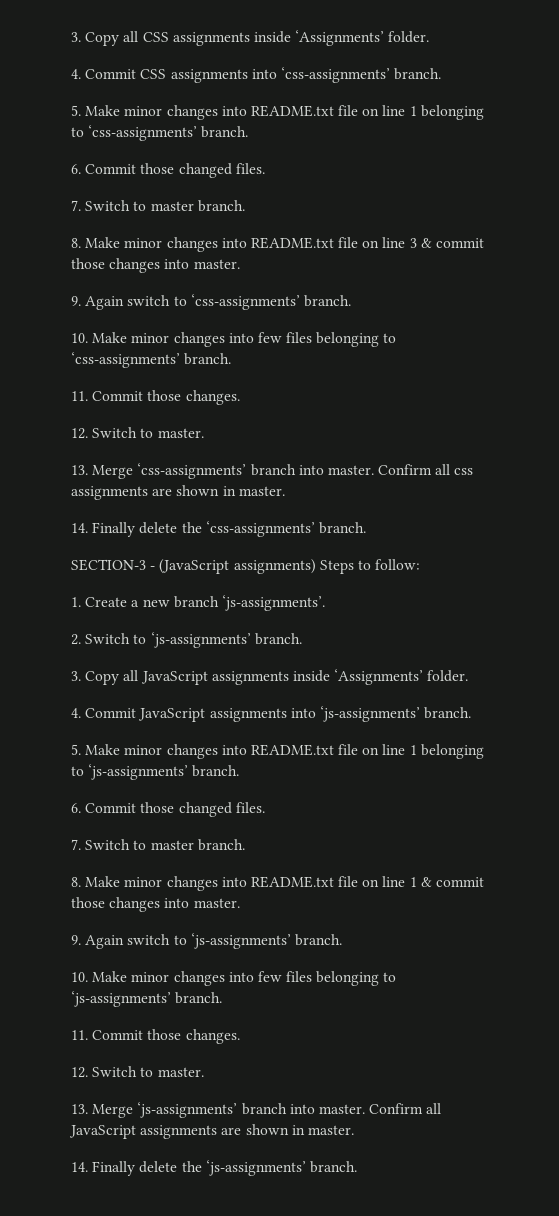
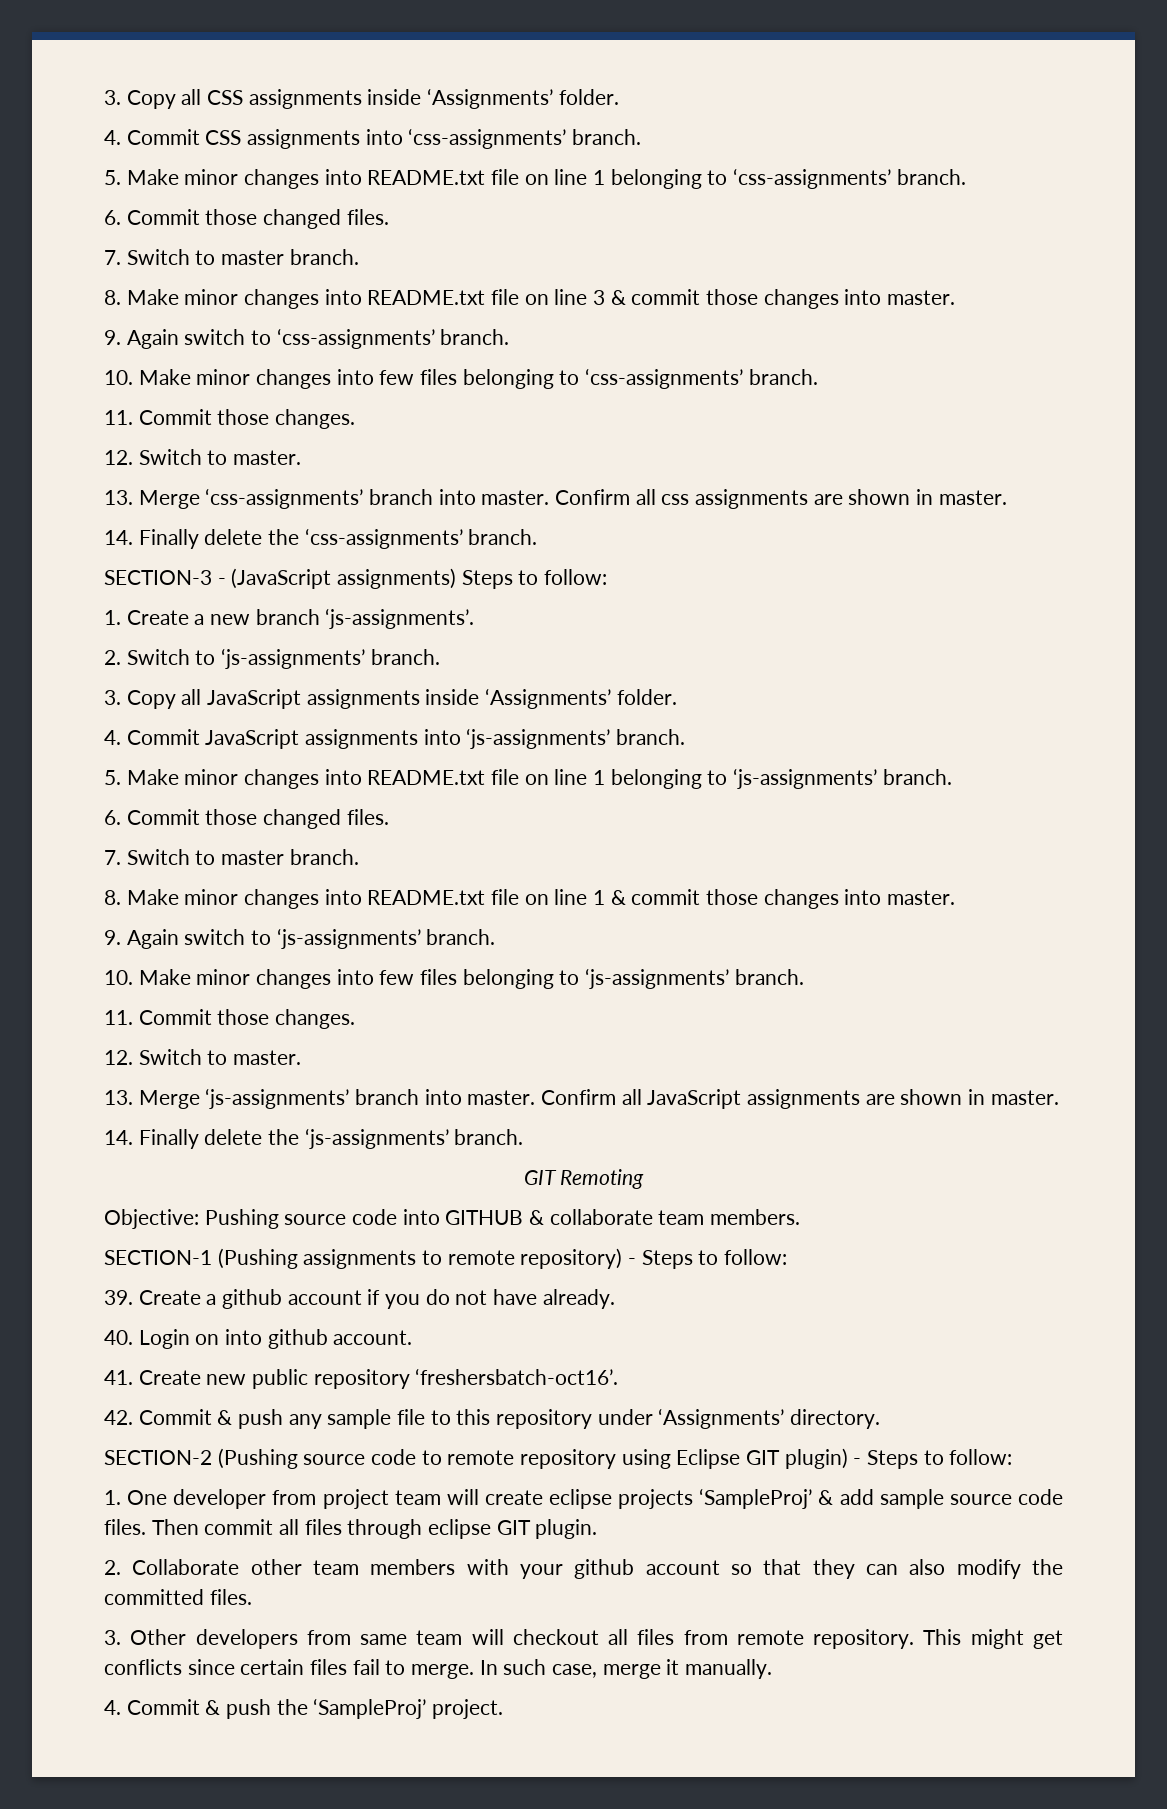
(357, 1167) none -> [523,1169,645,1189] [104,1209,801,1229] [104,1248,788,1269] [104,1289,615,1309] [104,1329,413,1349] [104,1368,619,1389] [104,1408,881,1429] [104,1448,1013,1469] [104,1488,1063,1509] [104,1519,598,1539] [104,1559,1064,1579] [104,1589,252,1605] [104,1629,1063,1649] [104,1659,773,1679] [104,1698,504,1719] // GIT Remoting // Objective: Pushing source code into GITHUB & collaborate team members. // SECTION-1 (Pushing assignments to remote repository) - Steps to follow: // 39. Create a github account if you do not have already. // 40. Login on into github account. // 41. Create new public repository ‘freshersbatch-oct16’. // 42. Commit & push any sample file to this repository under ‘Assignments’ directory. // SECTION-2 (Pushing source code to remote repository using Eclipse GIT plugin) - Steps to follow: // 1. One developer from project team will create eclipse projects ‘SampleProj’ & add sample source code files. Then commit all files through eclipse GIT plugin. // 2. Collaborate other team members with your github account so that they can also modify the committed files. // 3. Other developers from same team will checkout all files from remote repository. This might get conflicts since certain files fail to merge. In such case, merge it manually. // 4. Commit & push the ‘SampleProj’ project.

